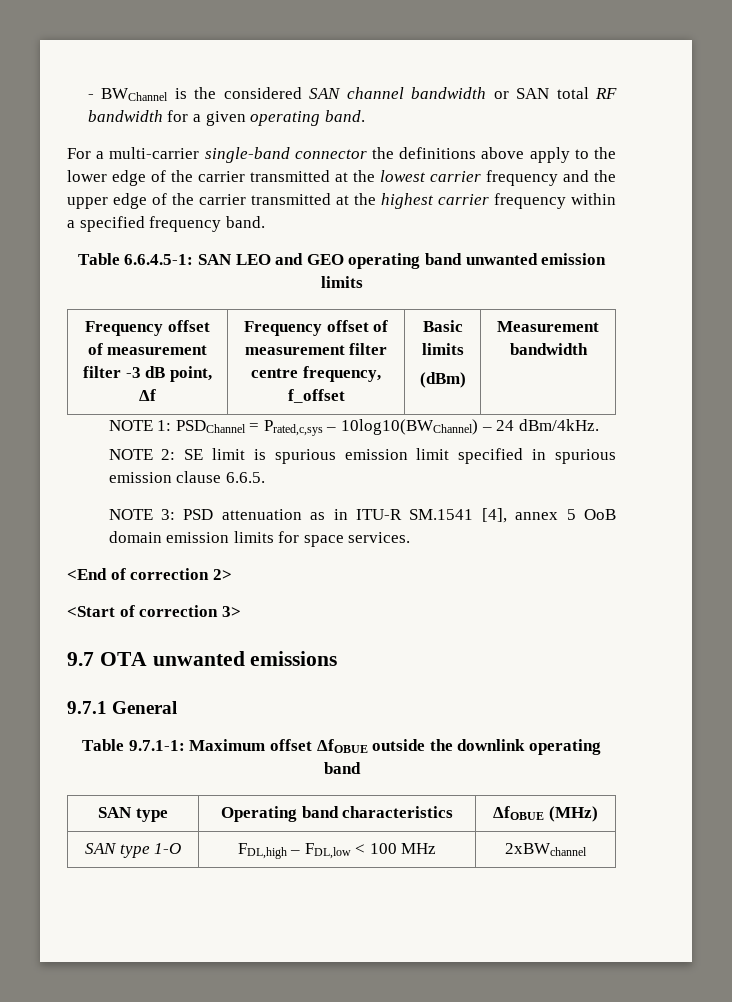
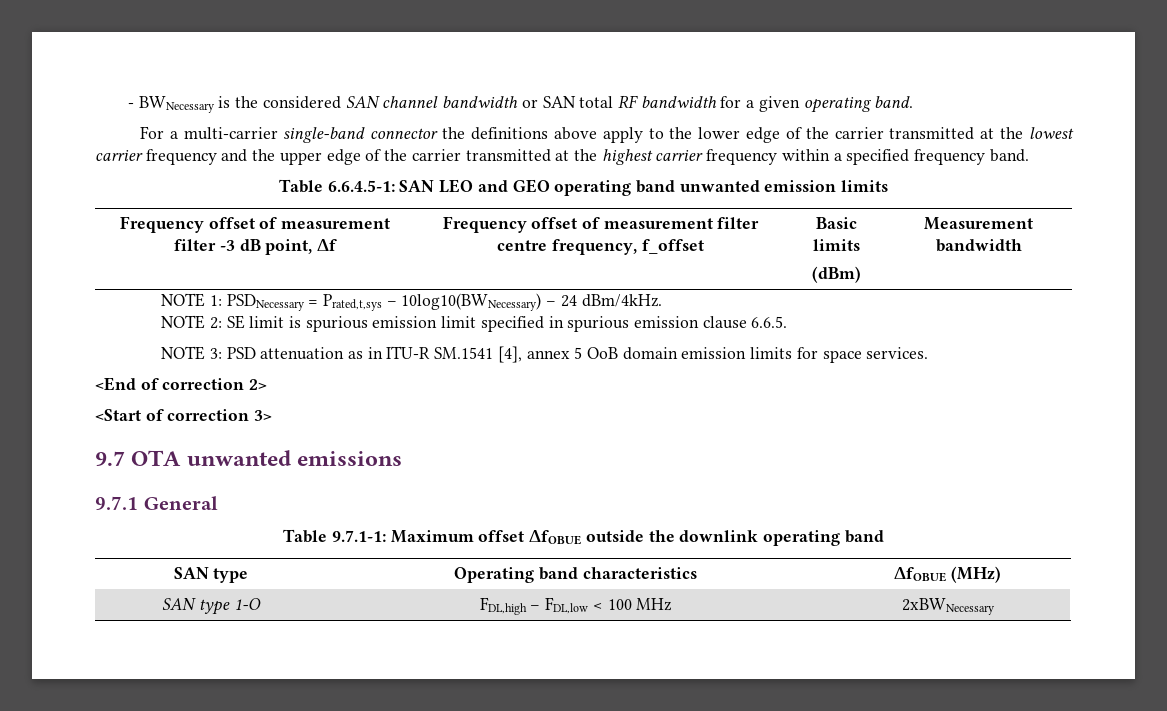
[87,88,169,101] - BWChannel -> [128,96,215,113] - BWNecessary
[175,419,479,436] PSDChannel = Prated,c,sys – 10log10(BWChannel) -> [226,293,542,311] PSDNecessary = Prated,t,sys – 10log10(BWNecessary)
[505,843,587,856] 2xBWchannel -> [901,598,995,615] 2xBWNecessary

